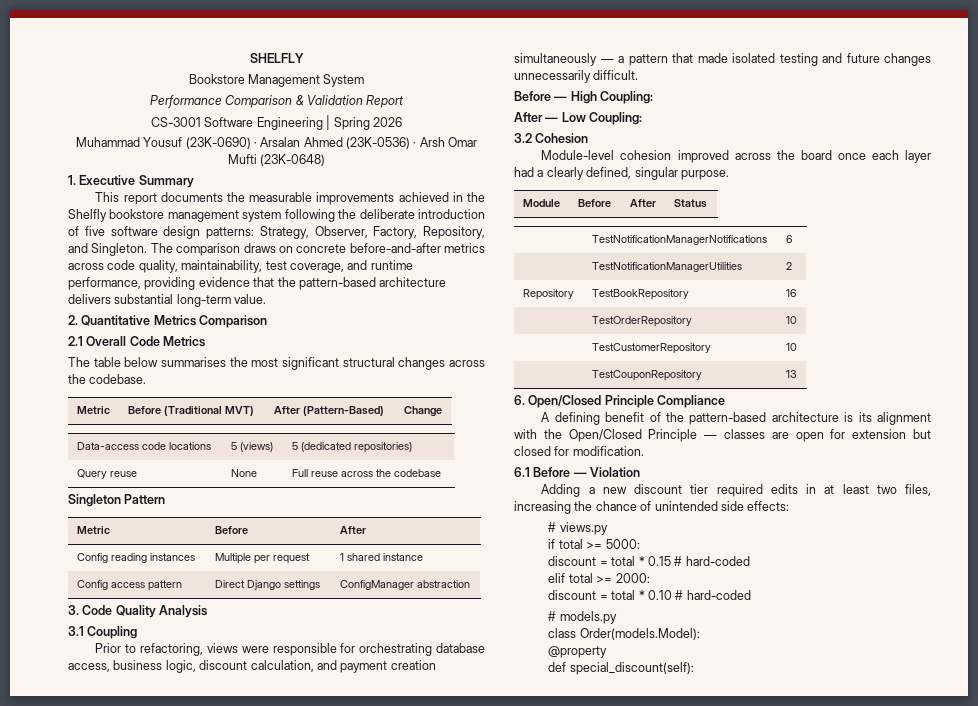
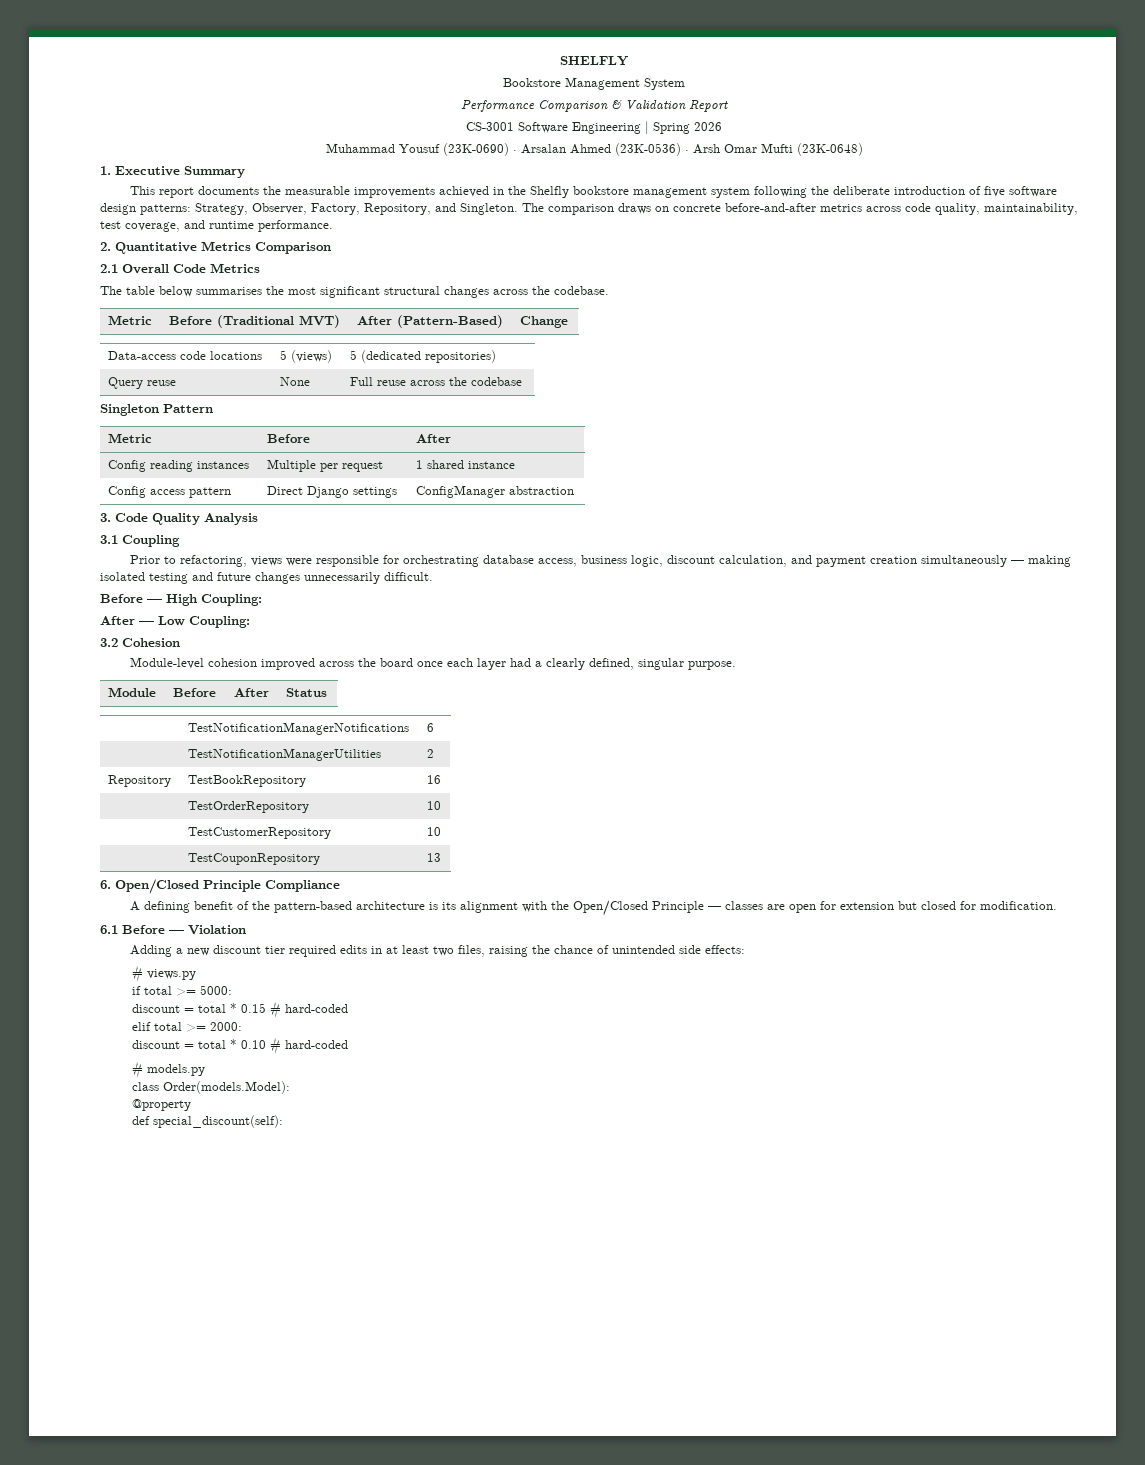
[68,277,447,290] [68,294,267,307] performance, providing evidence that the pattern-based architecture delivers substantial long-term value. -> [258,220,333,232] performance.
[618,53,728,66] a pattern that made -> [1027,555,1071,567] making
[514,501,571,514] increasing -> [488,946,528,957] raising

